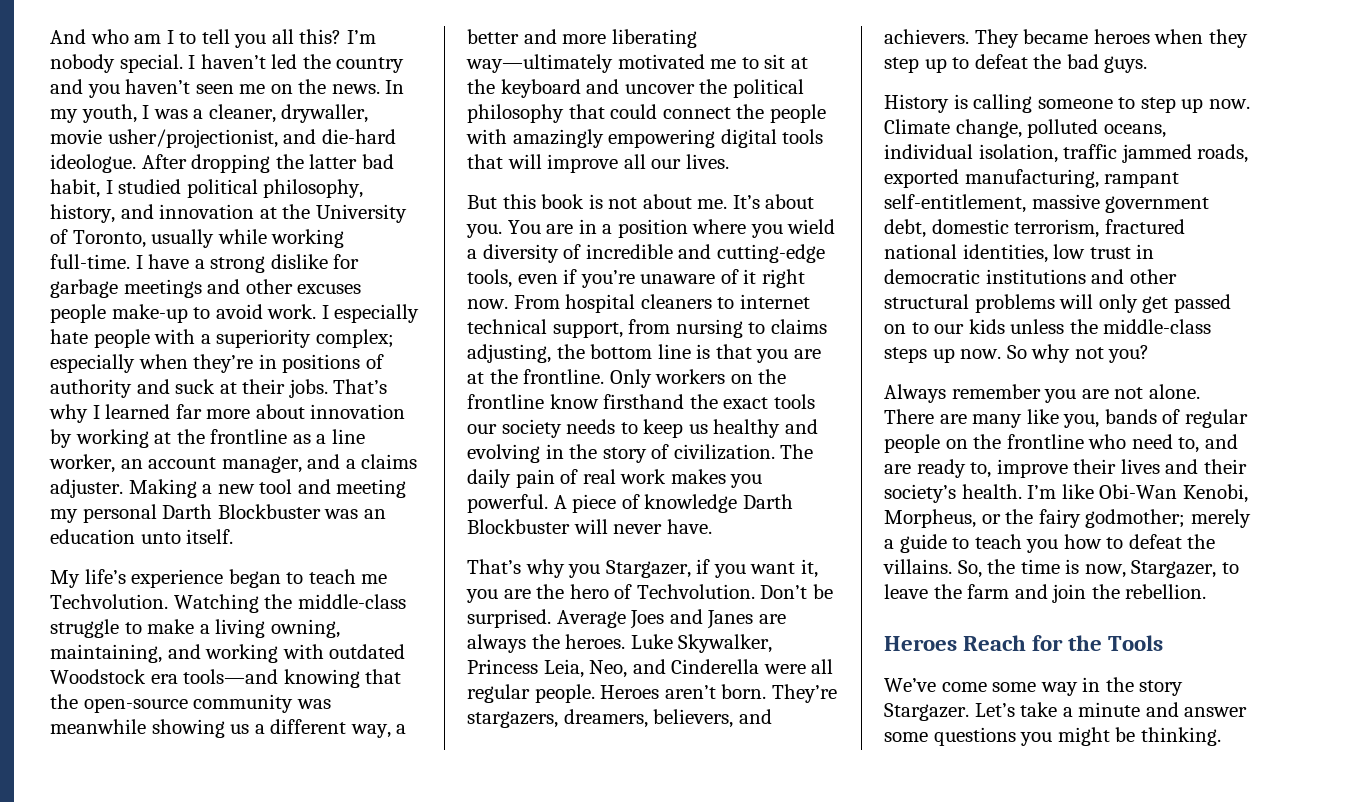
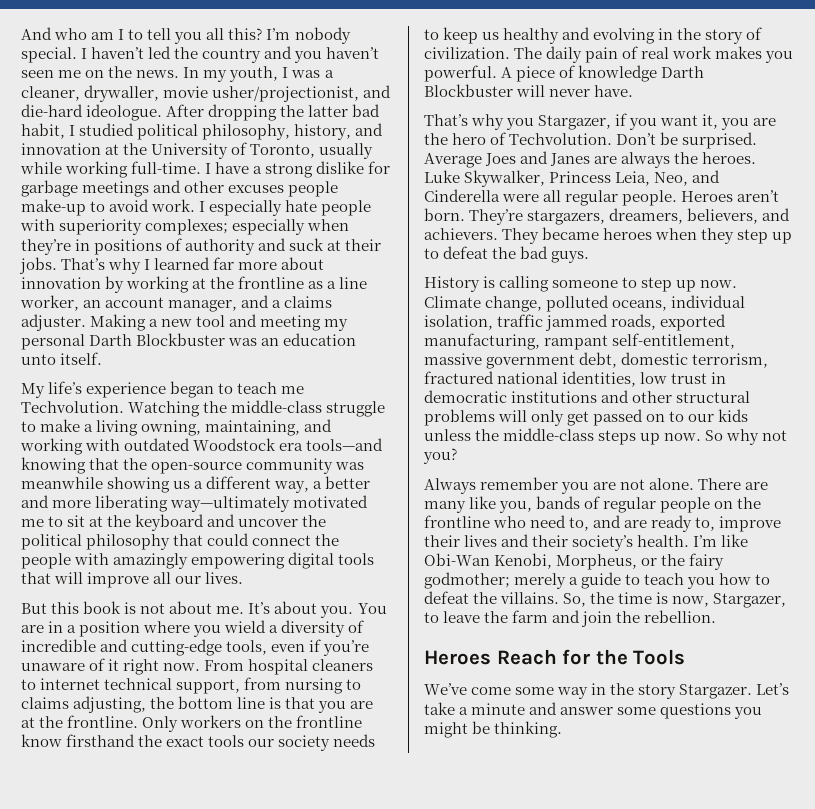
[200,329,394,348] a superiority complex; -> [59,219,229,235] superiority complexes;

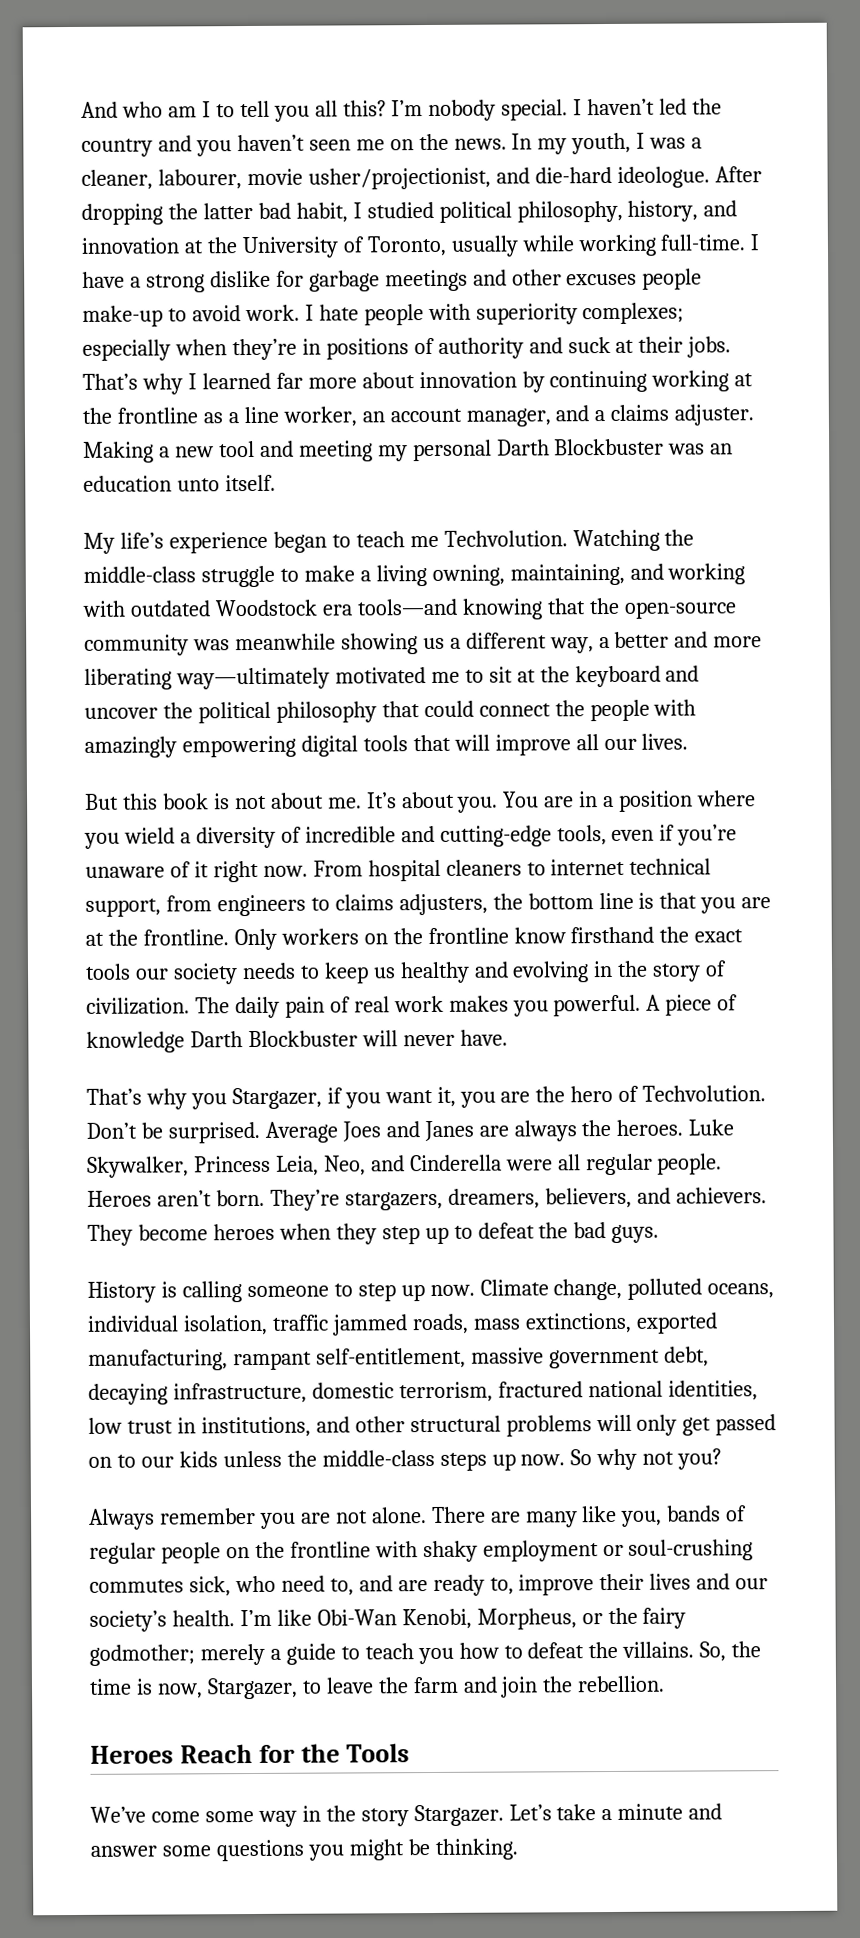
[84,85,160,102] drywaller, -> [157,169,242,190] labourer,
[209,200,283,216] especially -> (314, 312) none
(125, 284) none -> [549,370,648,393] continuing
[285,678,344,694] nursing -> [216,894,306,917] engineers
[73,696,147,713] adjusting, -> [398,893,488,916] adjusters,
[542,227,600,240] became -> [137,1224,208,1241] become
(657, 322) none -> [472,1312,632,1334] mass extinctions,
(618, 360) none -> [88,1382,307,1405] decaying infrastructure,
[424,390,598,403] democratic institutions -> [200,1416,311,1438] institutions,
(490, 521) none -> [374,1539,754,1563] [89,1576,231,1597] with shaky employment or soul-crushing commutes sick,
[532,535,569,547] their -> [735,1578,769,1590] our

